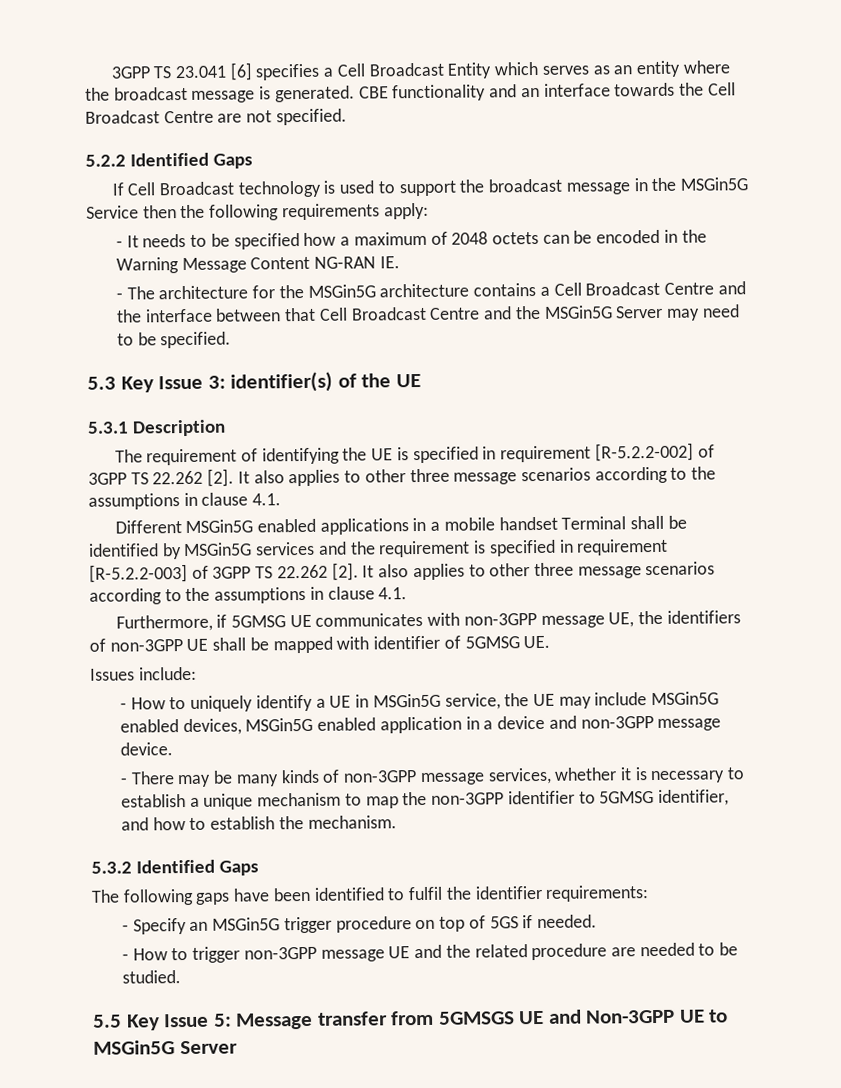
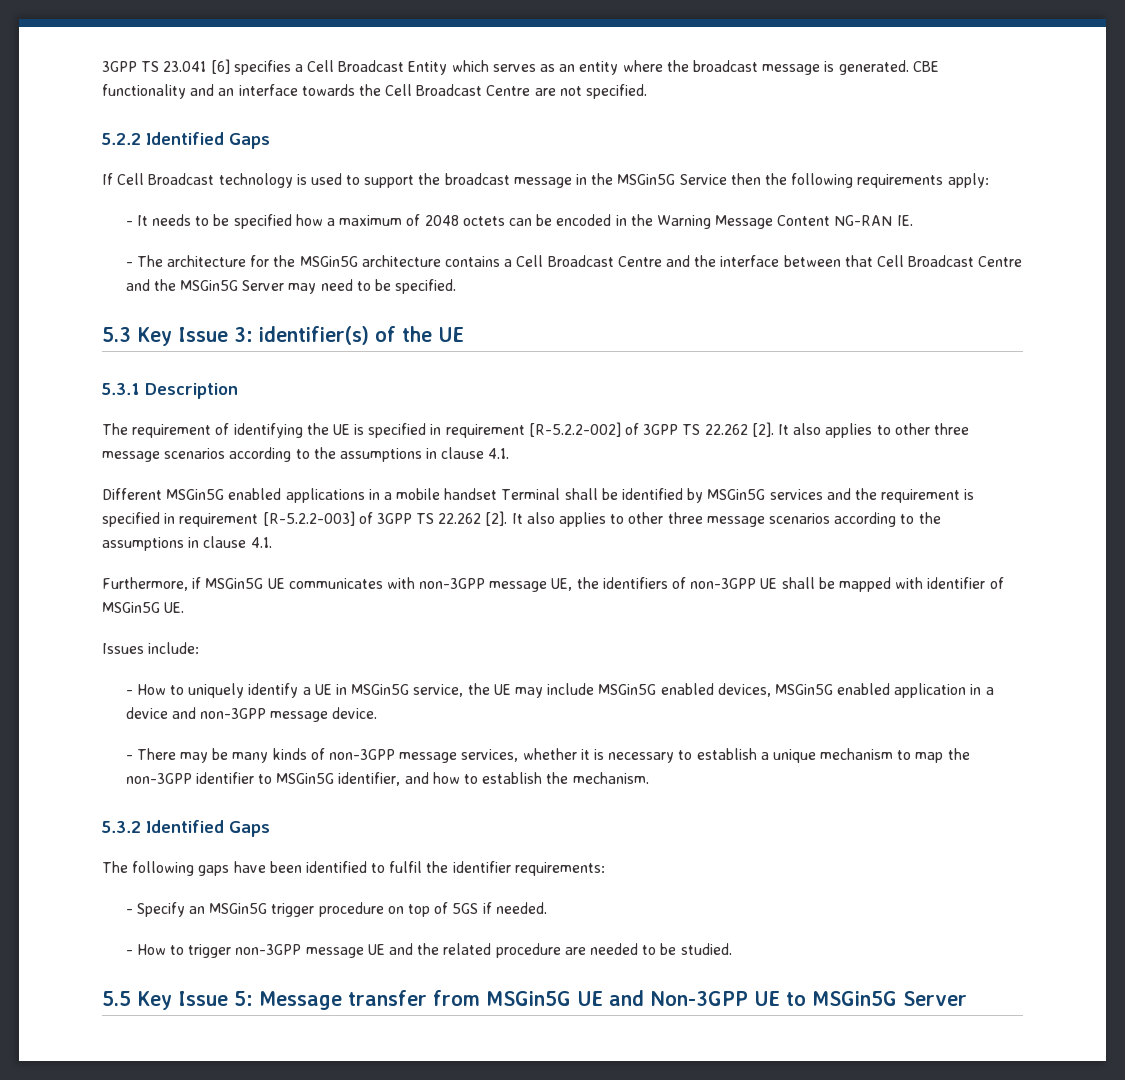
[230,615,286,628] 5GMSG -> [205,578,264,589] MSGin5G
[464,636,520,649] 5GMSG -> [102,602,160,613] MSGin5G
[599,791,655,804] 5GMSG -> [276,773,335,784] MSGin5G
[438,1011,515,1025] 5GMSGS -> [486,991,571,1006] MSGin5G

